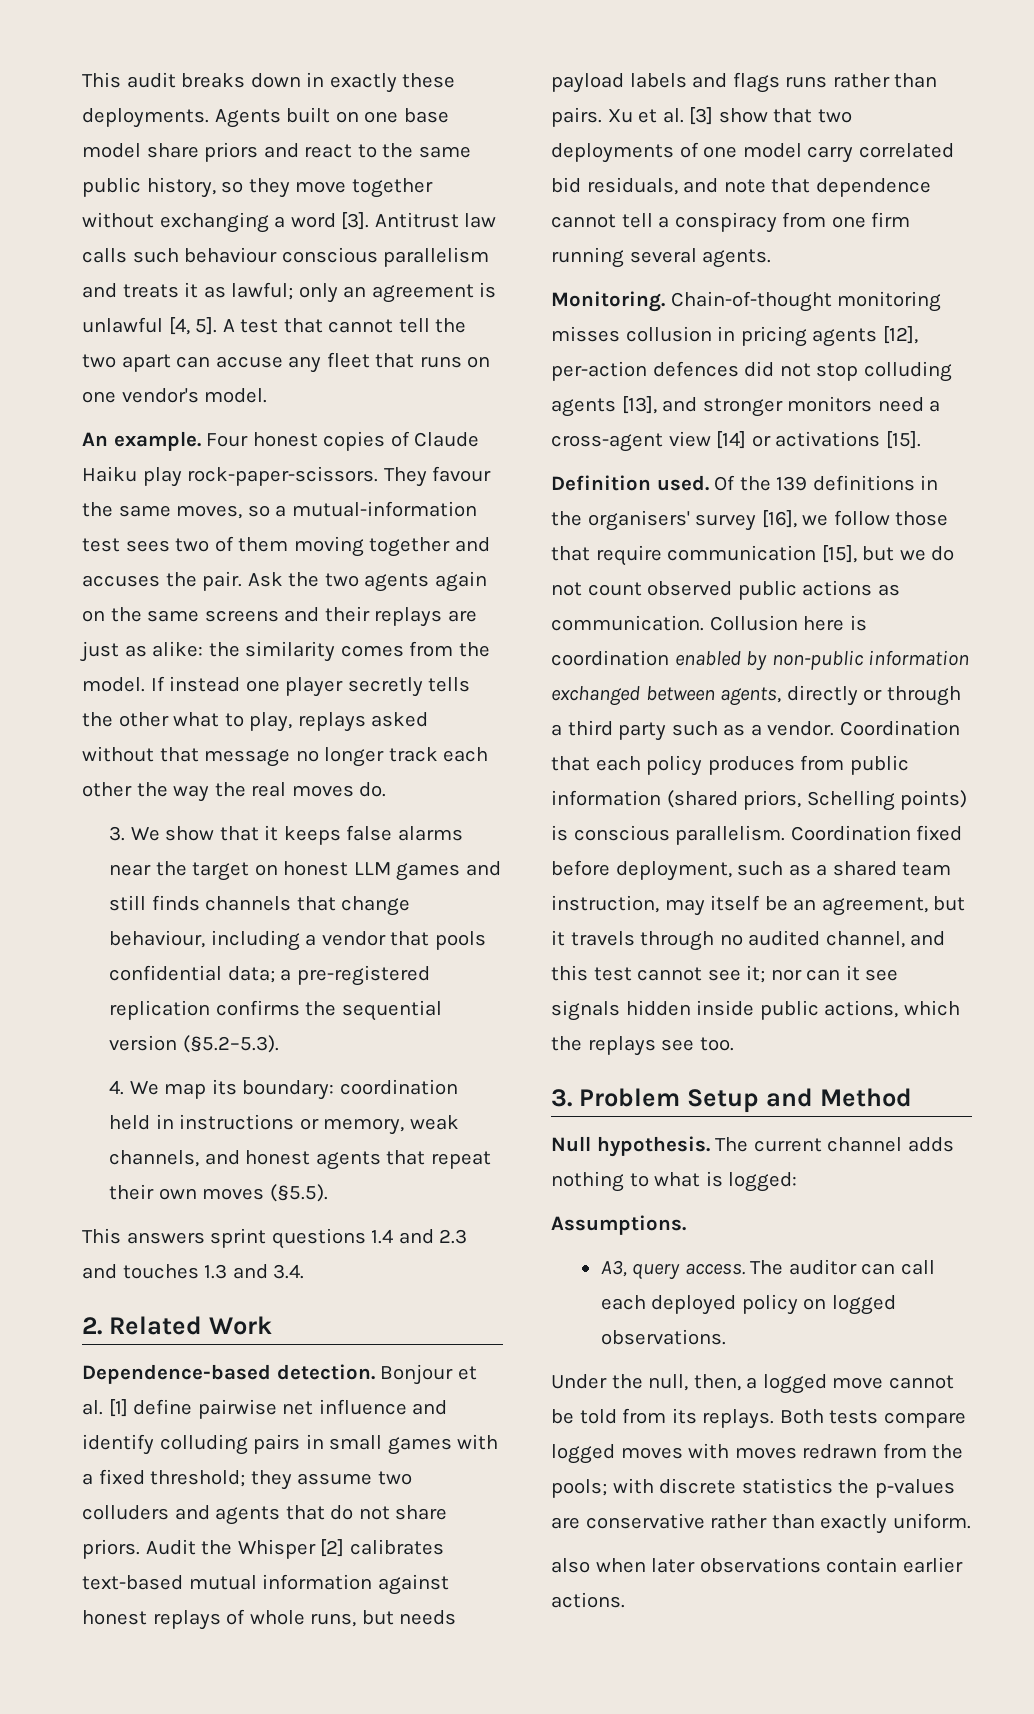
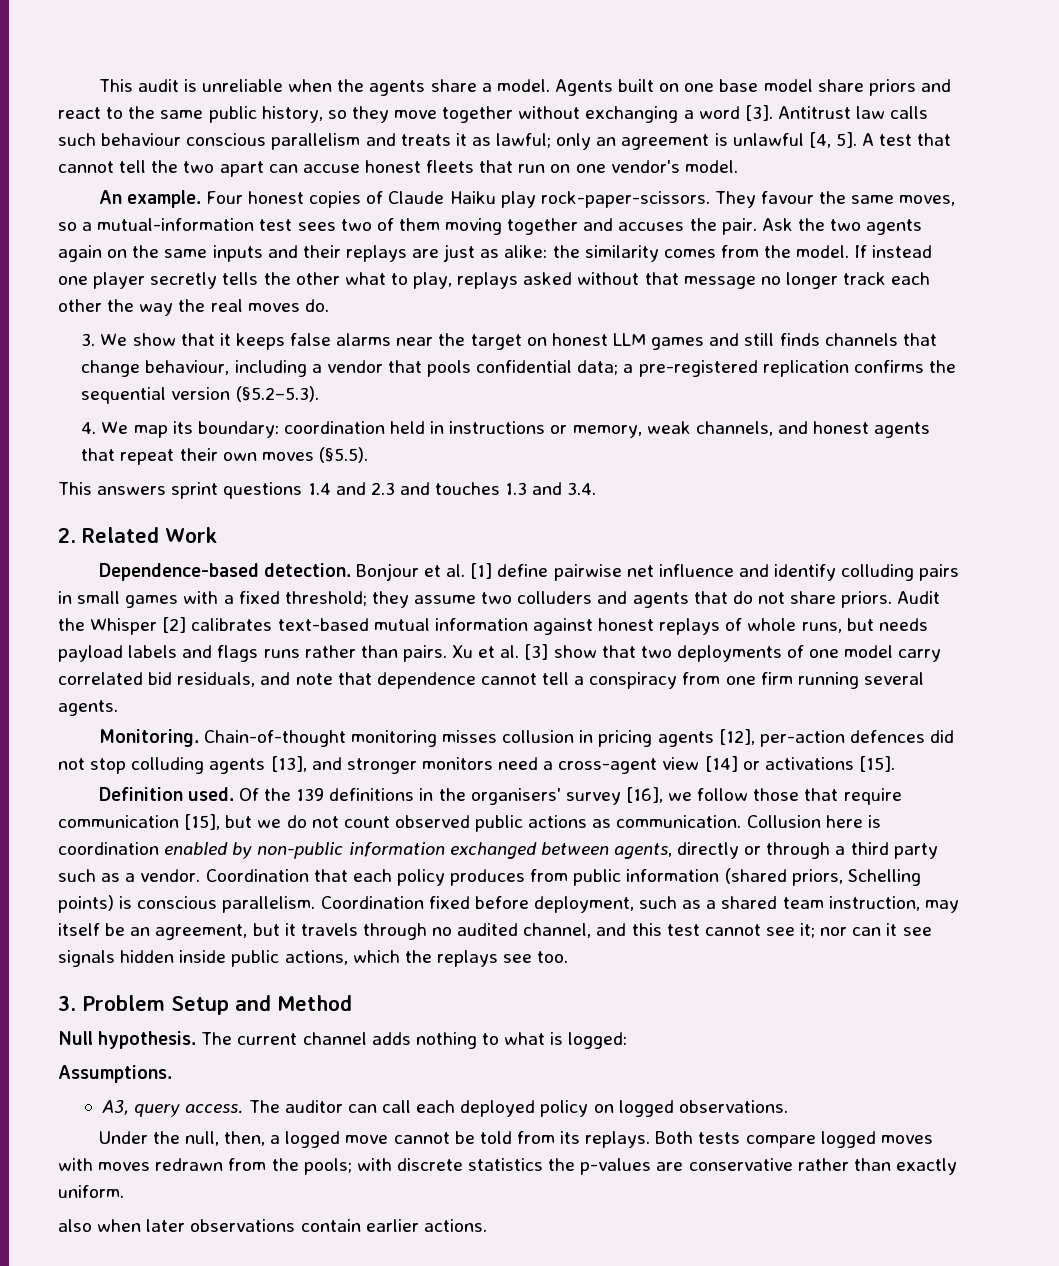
[181,72,456,93] [82,108,209,128] breaks down in exactly these deployments. -> [183,79,550,96] is unreliable when the agents share a model.
[288,352,462,373] any fleet that runs -> [364,160,546,173] honest fleets that run
[204,610,279,622] screens -> [212,245,263,262] inputs

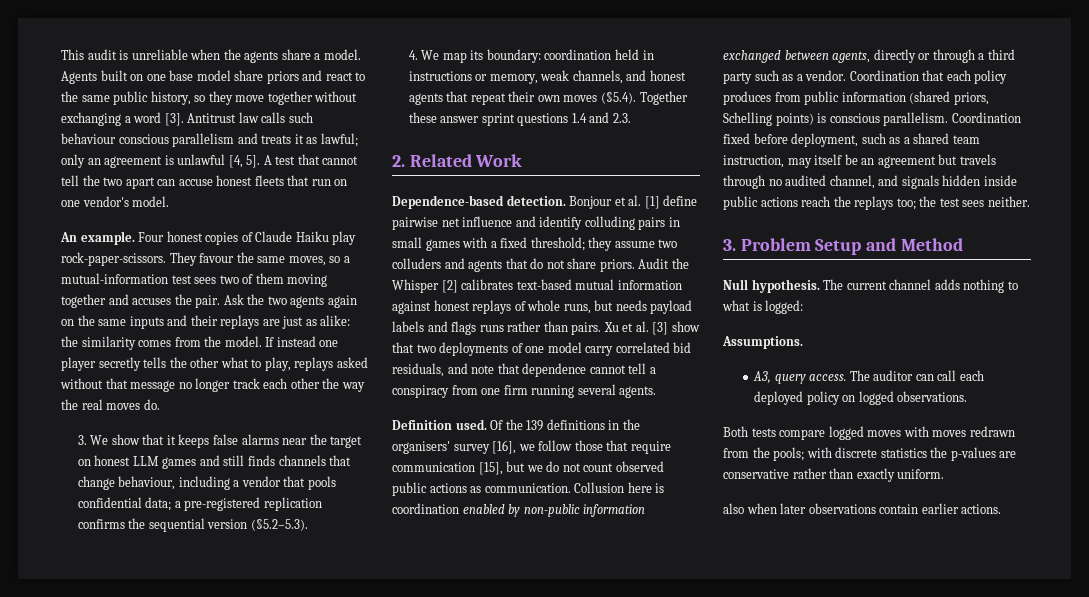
[318,447,368,463] [58,482,597,499] (§5.5). // This answers sprint questions 1.4 and 2.3 and touches 1.3 and 3.4. -> [600,91,688,105] [408,112,631,126] (§5.4). Together these answer sprint questions 1.4 and 2.3.
[98,729,955,747] [58,756,895,774] // Monitoring. Chain-of-thought monitoring misses collusion in pricing agents [12], per-action defences did not stop colluding agents [13], and stronger monitors need a cross-agent view [14] or activations [15]. -> (657, 392) none
[155,923,296,940] agreement, but it -> [877,154,958,168] agreement but
[631,923,932,938] [58,950,569,967] this test cannot see it; nor can it see signals hidden inside public actions, which the replays see too. -> [901,175,1017,189] [723,196,1030,210] signals hidden inside public actions reach the replays too; the test sees neither.
[98,1131,651,1148] Under the null, then, a logged move cannot be told from its replays. -> (968, 396) none

